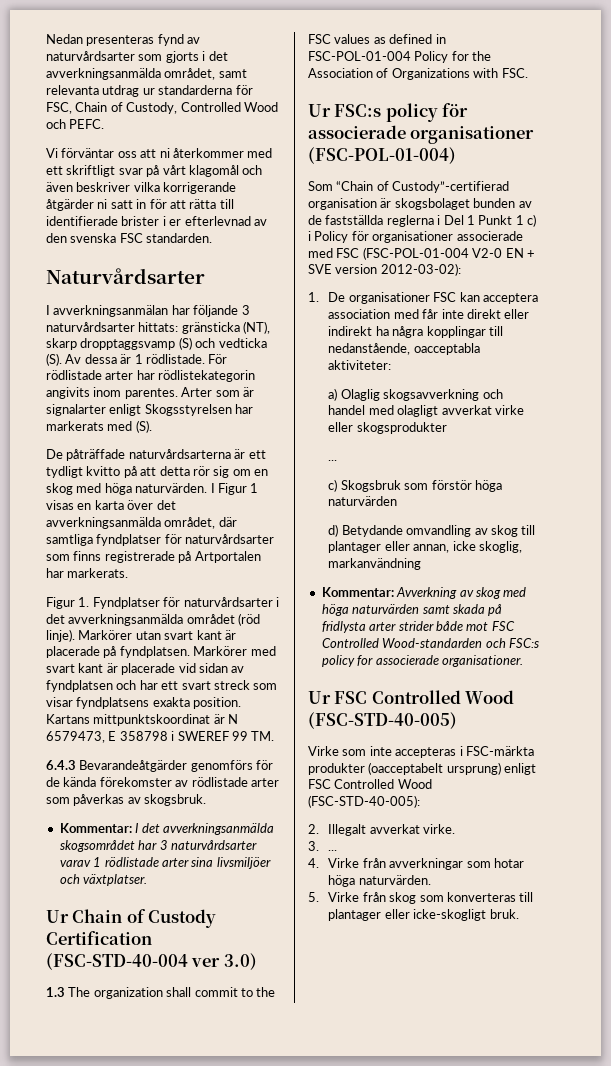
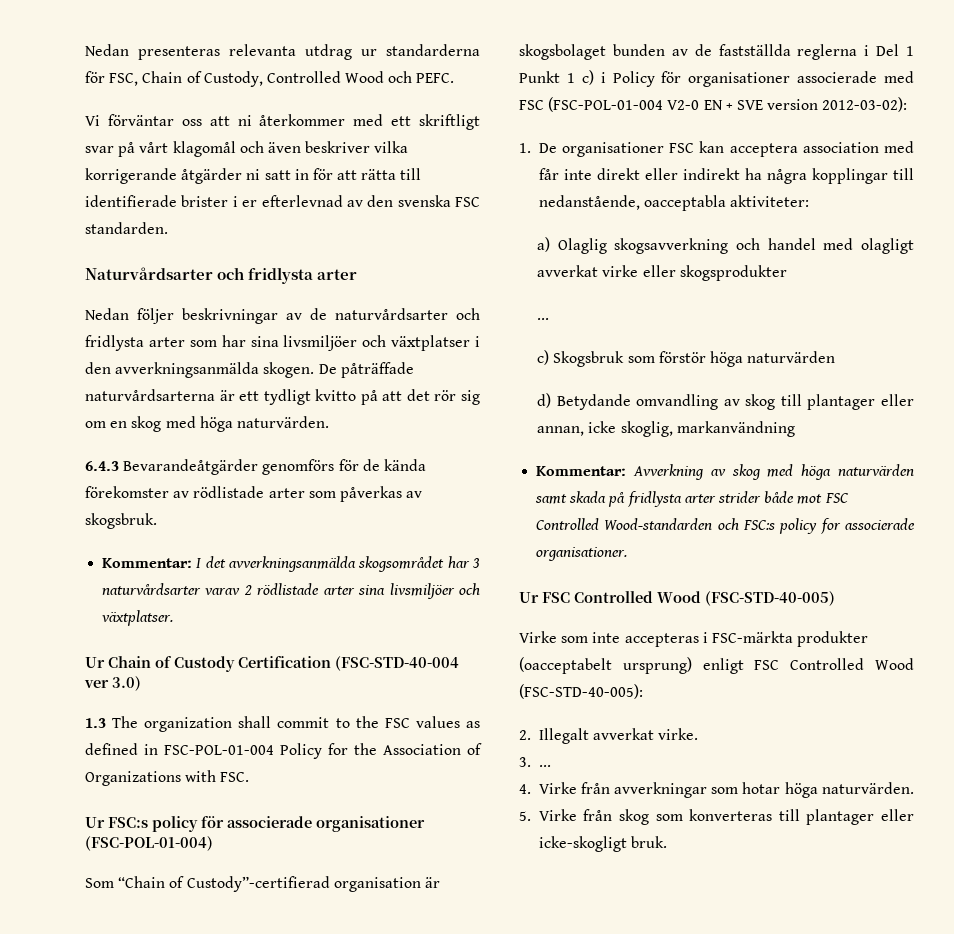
[157,34,201,46] [46,51,228,63] [46,68,247,80] fynd av naturvårdsarter som gjorts i det avverkningsanmälda området, samt -> (220, 53) none
[46,305,250,317] [46,321,271,334] [46,337,267,350] [46,353,228,366] [46,370,256,382] [46,387,254,399] [46,404,254,416] [46,420,152,433] // I avverkningsanmälan har följande 3 naturvårdsarter hittats: gränsticka (NT), skarp dropptaggsvamp (S) och vedticka (S). Av dessa är 1 rödlistade. För rödlistade arter har rödlistekategorin angivits inom parentes. Arter som är signalarter enligt Skogsstyrelsen har markerats med (S). // -> [217,267,358,284] [85,308,480,324] [85,335,480,351] [85,362,315,378] och fridlysta arter // Nedan följer beskrivningar av de naturvårdsarter och fridlysta arter som har sina livsmiljöer och växtplatser i den avverkningsanmälda skogen.
[159,466,190,476] detta -> [406,389,430,401] det
[210,483,259,495] [46,500,176,510] [46,517,237,529] [46,534,275,546] [46,551,261,563] [46,568,129,578] [46,597,279,609] [46,613,261,626] [46,629,236,642] [46,646,276,658] [46,663,245,675] [46,680,278,692] [46,697,242,709] [46,714,239,726] [46,731,275,743] I Figur 1 visas en karta över det avverkningsanmälda området, där samtliga fyndplatser för naturvårdsarter som finns registrerade på Artportalen har markerats. // Figur 1. Fyndplatser för naturvårdsarter i det avverkningsanmälda området (röd linje). Markörer utan svart kant är placerade på fyndplatsen. Markörer med svart kant är placerade vid sidan av fyndplatsen och har ett svart streck som visar fyndplatsens exakta position. Kartans mittpunktskoordinat är N 6579473, E 358798 i SWEREF 99 TM. -> (329, 422) none
[93,857,102,867] 1 -> [243,585,252,595] 2

